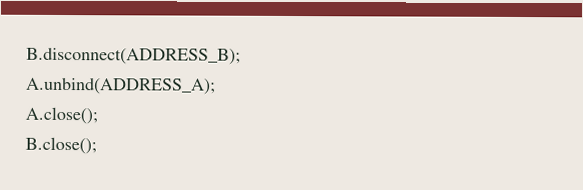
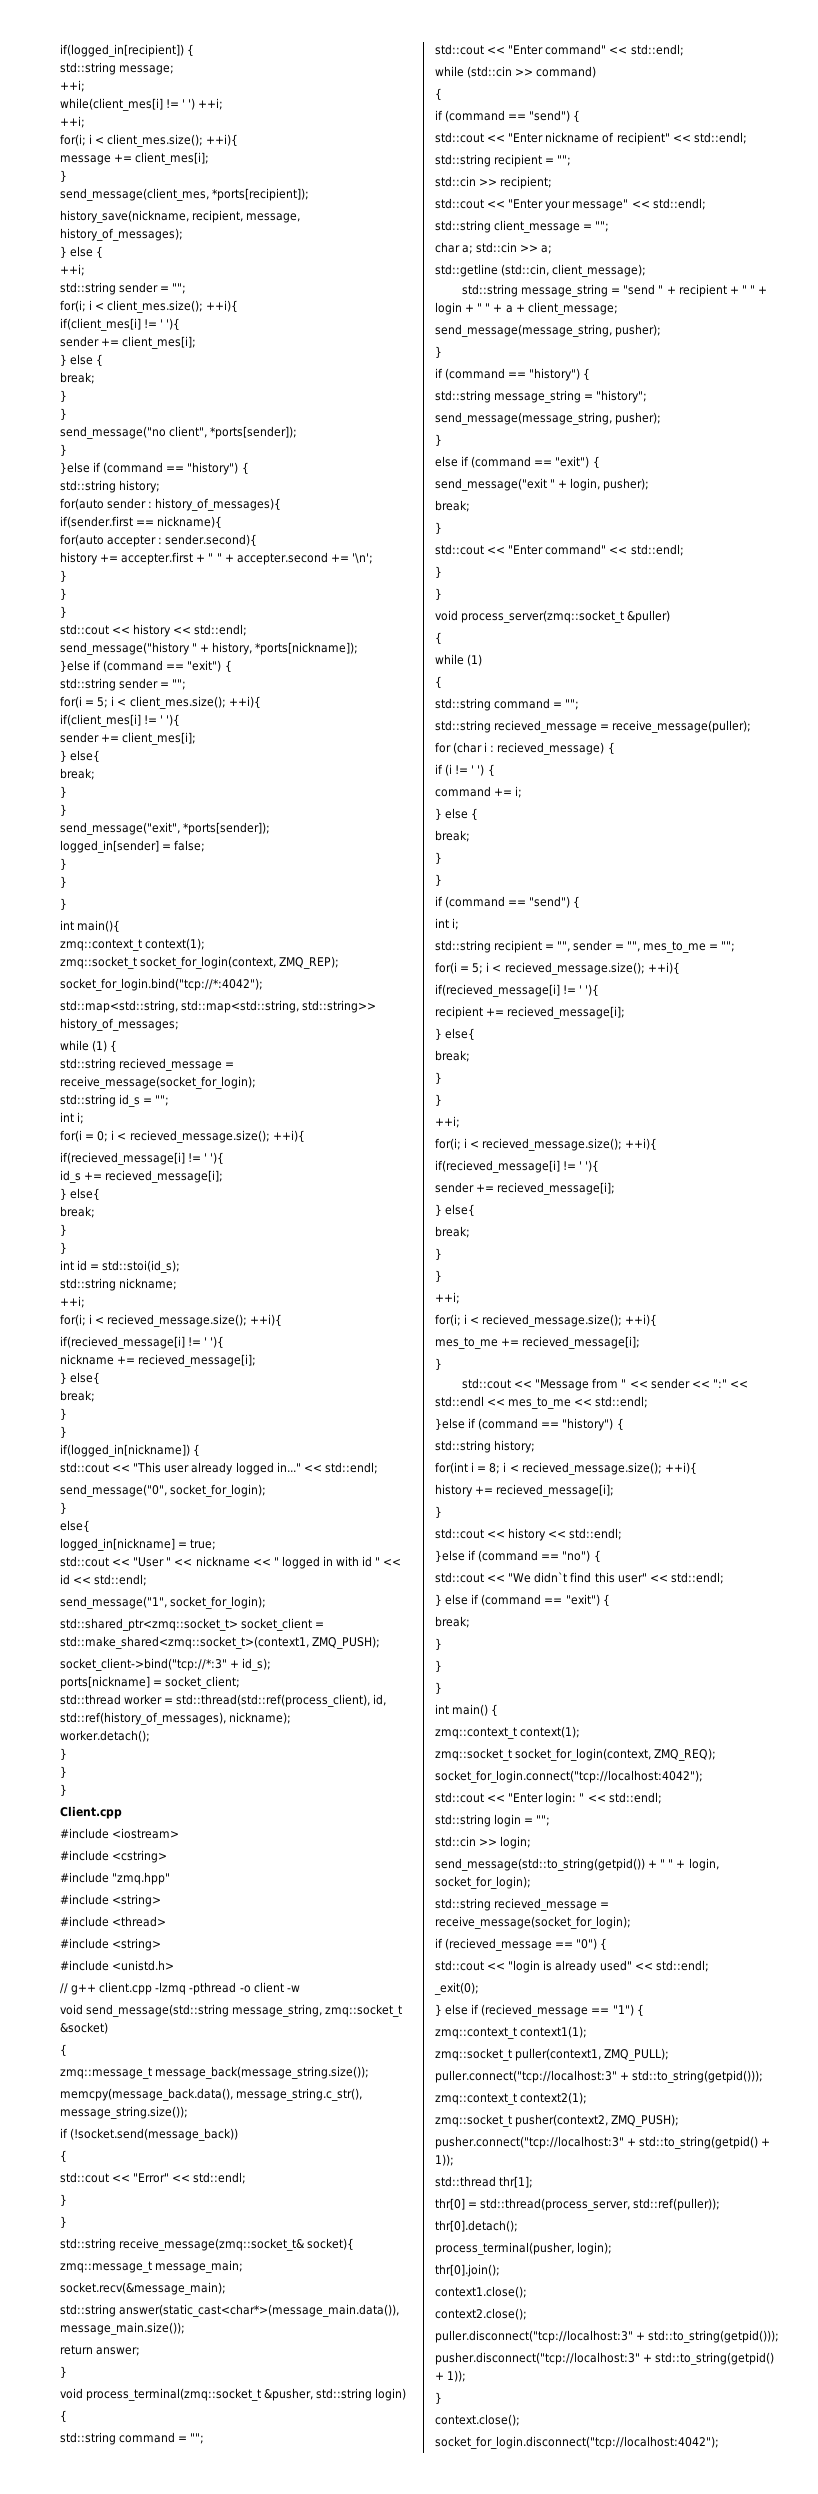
[26,47,241,65] [26,77,216,95] [25,106,98,125] [25,136,97,155] B.disconnect(ADDRESS_B); // A.unbind(ADDRESS_A); // A.close(); // B.close(); -> [60,44,195,57] [60,62,175,75] [60,80,85,92] [60,98,224,111] [60,116,85,128] [60,134,239,147] [60,152,210,165] [60,170,67,182] [60,188,310,201] [60,210,301,223] [60,228,183,241] [60,246,104,258] [60,264,85,276] [60,282,187,295] [60,300,239,313] [60,318,181,331] [60,336,197,349] [60,354,104,366] [60,372,95,384] [60,390,67,402] [60,408,67,420] [60,426,298,439] [60,444,67,456] [60,462,249,475] [60,480,161,493] [60,498,282,511] [60,516,223,528] [60,534,258,547] [60,552,373,565] [60,570,67,582] [60,588,67,600] [60,606,67,618] [60,624,248,637] [60,642,359,655] [60,660,232,672] [60,678,187,691] [60,696,261,709] [60,714,181,727] [60,732,197,745] [60,750,101,762] [60,768,95,780] [60,786,67,798] [60,804,67,816] [60,822,271,835] [60,840,206,853] [60,858,67,870] [60,876,67,888] [60,898,67,910] [60,920,121,932] [60,938,206,951] [60,956,340,969] [60,978,263,991] [60,1000,377,1013] [60,1018,179,1031] [60,1040,118,1052] [60,1058,235,1071] [60,1076,256,1089] [60,1094,170,1107] [60,1112,85,1124] [60,1130,305,1143] [60,1152,225,1165] [60,1170,224,1183] [60,1188,101,1200] [60,1206,95,1218] [60,1224,67,1236] [60,1242,67,1254] [60,1260,181,1273] [60,1278,178,1291] [60,1296,85,1308] [60,1314,283,1327] [60,1336,225,1349] [60,1354,257,1367] [60,1372,101,1384] [60,1390,95,1402] [60,1408,67,1420] [60,1426,67,1438] [60,1444,201,1457] [60,1462,378,1475] [60,1484,267,1497] [60,1502,67,1514] [60,1520,90,1532] [60,1538,217,1551] [60,1556,402,1569] [60,1574,148,1586] [60,1596,267,1609] [60,1618,325,1631] [60,1636,381,1649] [60,1658,272,1671] [60,1676,241,1689] [60,1694,387,1707] [60,1712,292,1725] [60,1730,150,1742] [60,1748,67,1760] [60,1766,67,1778] [60,1784,67,1796] [60,1806,122,1819] [60,1828,180,1839] [60,1850,168,1863] [60,1872,171,1885] [60,1894,162,1907] [60,1916,167,1927] [60,1938,162,1951] [60,1960,175,1971] [60,1982,300,1995] [60,2004,403,2017] [60,2022,108,2034] [60,2044,67,2056] [60,2066,370,2079] [60,2088,363,2101] [60,2106,188,2119] [60,2128,239,2141] [60,2150,67,2162] [60,2172,247,2184] [60,2194,67,2206] [60,2216,67,2228] [60,2238,355,2251] [60,2260,244,2273] [60,2282,226,2295] [60,2304,400,2317] [60,2322,185,2335] [60,2345,141,2356] [60,2366,67,2378] [60,2388,407,2401] [60,2410,67,2422] [60,2432,205,2445] [435,44,684,56] [435,66,597,78] [435,88,442,100] [435,110,581,122] [435,132,747,145] [435,154,572,167] [435,176,553,189] [435,198,706,211] [435,220,610,233] [435,242,553,254] [435,264,647,277] [461,284,768,297] [435,302,618,315] [435,324,662,337] [435,346,442,358] [435,368,591,381] [435,390,648,403] [435,412,662,425] [435,434,442,446] [435,456,600,468] [435,478,650,491] [435,500,470,512] [435,522,442,534] [435,544,684,556] [435,566,442,578] [435,588,442,600] [435,610,671,623] [435,632,442,644] [435,654,483,666] [435,676,442,688] [435,698,580,711] [435,720,752,733] [435,742,615,755] [435,764,495,776] [435,786,523,798] [435,808,479,820] [435,830,470,842] [435,852,442,864] [435,874,442,886] [435,896,581,908] [435,918,460,930] [435,940,735,953] [435,962,680,975] [435,984,600,997] [435,1006,626,1019] [435,1028,476,1040] [435,1050,470,1062] [435,1072,442,1084] [435,1094,442,1106] [435,1116,460,1128] [435,1138,658,1151] [435,1160,600,1173] [435,1182,616,1195] [435,1204,476,1216] [435,1226,470,1238] [435,1248,442,1260] [435,1270,442,1282] [435,1292,460,1304] [435,1314,658,1327] [435,1336,641,1349] [435,1358,442,1370] [461,1378,748,1391] [435,1396,649,1409] [435,1418,624,1431] [435,1440,536,1453] [435,1462,697,1475] [435,1484,615,1497] [435,1506,442,1518] [435,1528,623,1541] [435,1550,601,1562] [435,1572,724,1584] [435,1594,610,1606] [435,1616,470,1628] [435,1638,442,1650] [435,1660,442,1672] [435,1682,442,1694] [435,1704,499,1716] [435,1726,581,1739] [435,1748,717,1761] [435,1770,703,1783] [435,1792,662,1805] [435,1814,551,1827] [435,1836,532,1849] [435,1858,719,1871] [435,1876,531,1889] [435,1898,610,1911] [435,1916,631,1929] [435,1938,608,1951] [435,1960,709,1973] [434,1982,479,1995] [435,2004,644,2017] [435,2026,588,2039] [435,2048,670,2061] [435,2070,764,2083] [435,2092,588,2105] [435,2114,680,2127] [435,2136,771,2149] [435,2154,454,2166] [435,2176,534,2188] [435,2198,721,2211] [435,2220,518,2232] [435,2242,613,2255] [435,2264,500,2277] [435,2286,527,2298] [435,2308,527,2320] [435,2330,780,2343] [435,2352,775,2365] [435,2370,467,2382] [435,2392,442,2404] [435,2414,520,2426] [435,2436,719,2449] if(logged_in[recipient]) { // std::string message; // ++i; // while(client_mes[i] != ' ') ++i; // ++i; // for(i; i < client_mes.size(); ++i){ // message += client_mes[i]; // } // send_message(client_mes, *ports[recipient]); // history_save(nickname, recipient, message, history_of_messages); // } else { // ++i; // std::string sender = ""; // for(i; i < client_mes.size(); ++i){ // if(client_mes[i] != ' '){ // sender += client_mes[i]; // } else { // break; // } // } // send_message("no client", *ports[sender]); // } // }else if (command == "history") { // std::string history; // for(auto sender : history_of_messages){ // if(sender.first == nickname){ // for(auto accepter : sender.second){ // history += accepter.first + " " + accepter.second += '\n'; // } // } // } // std::cout << history << std::endl; // send_message("history " + history, *ports[nickname]); // }else if (command == "exit") { // std::string sender = ""; // for(i = 5; i < client_mes.size(); ++i){ // if(client_mes[i] != ' '){ // sender += client_mes[i]; // } else{ // break; // } // } // send_message("exit", *ports[sender]); // logged_in[sender] = false; // } // } // } // int main(){ // zmq::context_t context(1); // zmq::socket_t socket_for_login(context, ZMQ_REP); // socket_for_login.bind("tcp://*:4042"); // std::map<std::string, std::map<std::string, std::string>> history_of_messages; // while (1) { // std::string recieved_message = receive_message(socket_for_login); // std::string id_s = ""; // int i; // for(i = 0; i < recieved_message.size(); ++i){ // if(recieved_message[i] != ' '){ // id_s += recieved_message[i]; // } else{ // break; // } // } // int id = std::stoi(id_s); // std::string nickname; // ++i; // for(i; i < recieved_message.size(); ++i){ // if(recieved_message[i] != ' '){ // nickname += recieved_message[i]; // } else{ // break; // } // } // if(logged_in[nickname]) { // std::cout << "This user already logged in..." << std::endl; // send_message("0", socket_for_login); // } // else{ // logged_in[nickname] = true; // std::cout << "User " << nickname << " logged in with id " << id << std::endl; // send_message("1", socket_for_login); // std::shared_ptr<zmq::socket_t> socket_client = std::make_shared<zmq::socket_t>(context1, ZMQ_PUSH); // socket_client->bind("tcp://*:3" + id_s); // ports[nickname] = socket_client; // std::thread worker = std::thread(std::ref(process_client), id, std::ref(history_of_messages), nickname); // worker.detach(); // } // } // } // Client.cpp // #include <iostream> // #include <cstring> // #include "zmq.hpp" // #include <string> // #include <thread> // #include <string> // #include <unistd.h> // // g++ client.cpp -lzmq -pthread -o client -w // void send_message(std::string message_string, zmq::socket_t &socket) // { // zmq::message_t message_back(message_string.size()); // memcpy(message_back.data(), message_string.c_str(), message_string.size()); // if (!socket.send(message_back)) // { // std::cout << "Error" << std::endl; // } // } // std::string receive_message(zmq::socket_t& socket){ // zmq::message_t message_main; // socket.recv(&message_main); // std::string answer(static_cast<char*>(message_main.data()), message_main.size()); // return answer; // } // void process_terminal(zmq::socket_t &pusher, std::string login) // { // std::string command = ""; // std::cout << "Enter command" << std::endl; // while (std::cin >> command) // { // if (command == "send") { // std::cout << "Enter nickname of recipient" << std::endl; // std::string recipient = ""; // std::cin >> recipient; // std::cout << "Enter your message" << std::endl; // std::string client_message = ""; // char a; std::cin >> a; // std::getline (std::cin, client_message); // std::string message_string = "send " + recipient + " " + login + " " + a + client_message; // send_message(message_string, pusher); // } // if (command == "history") { // std::string message_string = "history"; // send_message(message_string, pusher); // } // else if (command == "exit") { // send_message("exit " + login, pusher); // break; // } // std::cout << "Enter command" << std::endl; // } // } // void process_server(zmq::socket_t &puller) // { // while (1) // { // std::string command = ""; // std::string recieved_message = receive_message(puller); // for (char i : recieved_message) { // if (i != ' ') { // command += i; // } else { // break; // } // } // if (command == "send") { // int i; // std::string recipient = "", sender = "", mes_to_me = ""; // for(i = 5; i < recieved_message.size(); ++i){ // if(recieved_message[i] != ' '){ // recipient += recieved_message[i]; // } else{ // break; // } // } // ++i; // for(i; i < recieved_message.size(); ++i){ // if(recieved_message[i] != ' '){ // sender += recieved_message[i]; // } else{ // break; // } // } // ++i; // for(i; i < recieved_message.size(); ++i){ // mes_to_me += recieved_message[i]; // } // std::cout << "Message from " << sender << ":" << std::endl << mes_to_me << std::endl; // }else if (command == "history") { // std::string history; // for(int i = 8; i < recieved_message.size(); ++i){ // history += recieved_message[i]; // } // std::cout << history << std::endl; // }else if (command == "no") { // std::cout << "We didn`t find this user" << std::endl; // } else if (command == "exit") { // break; // } // } // } // int main() { // zmq::context_t context(1); // zmq::socket_t socket_for_login(context, ZMQ_REQ); // socket_for_login.connect("tcp://localhost:4042"); // std::cout << "Enter login: " << std::endl; // std::string login = ""; // std::cin >> login; // send_message(std::to_string(getpid()) + " " + login, socket_for_login); // std::string recieved_message = receive_message(socket_for_login); // if (recieved_message == "0") { // std::cout << "login is already used" << std::endl; // _exit(0); // } else if (recieved_message == "1") { // zmq::context_t context1(1); // zmq::socket_t puller(context1, ZMQ_PULL); // puller.connect("tcp://localhost:3" + std::to_string(getpid())); // zmq::context_t context2(1); // zmq::socket_t pusher(context2, ZMQ_PUSH); // pusher.connect("tcp://localhost:3" + std::to_string(getpid() + 1)); // std::thread thr[1]; // thr[0] = std::thread(process_server, std::ref(puller)); // thr[0].detach(); // process_terminal(pusher, login); // thr[0].join(); // context1.close(); // context2.close(); // puller.disconnect("tcp://localhost:3" + std::to_string(getpid())); // pusher.disconnect("tcp://localhost:3" + std::to_string(getpid() + 1)); // } // context.close(); // socket_for_login.disconnect("tcp://localhost:4042");

